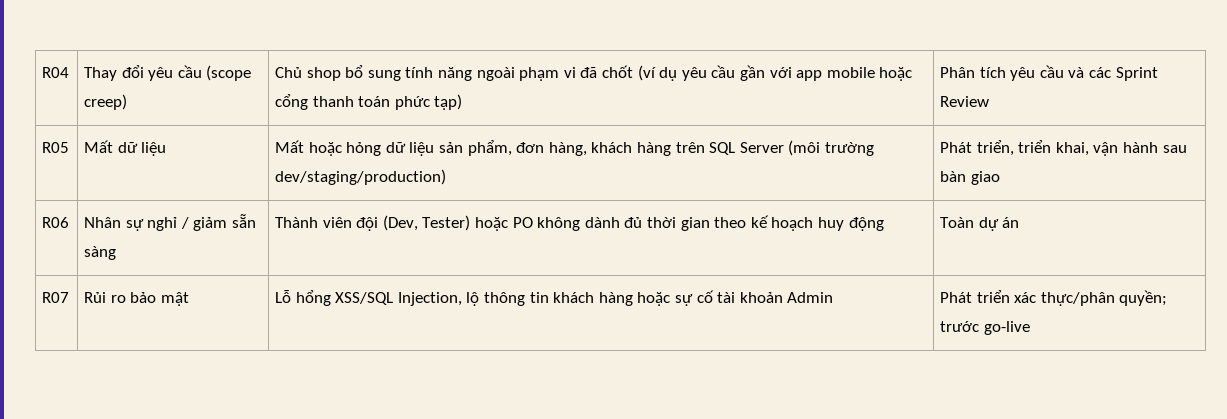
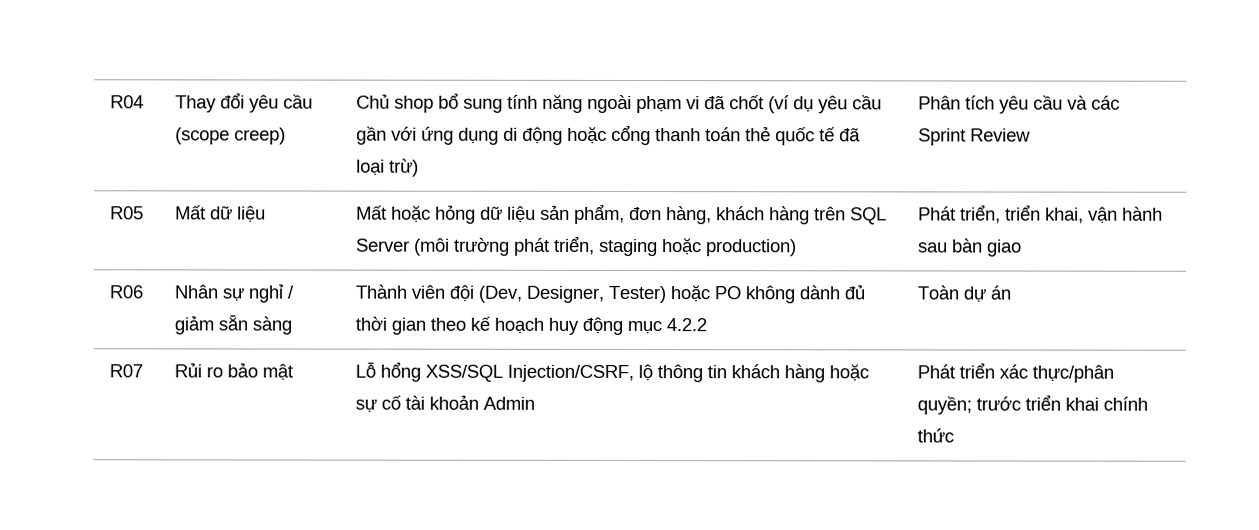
[796,67,913,81] [275,94,463,110] app mobile hoặc cổng thanh toán phức tạp) -> [420,124,861,146] [355,158,419,177] ứng dụng di động hoặc cổng thanh toán thẻ quốc tế đã loại trừ)
[275,169,447,185] dev/staging/production) -> [513,235,797,257] phát triển, staging hoặc production)
(418, 223) none -> [525,285,604,303] Designer,
(884, 224) none -> [626,318,707,335] mục 4.2.2
[397,292,462,306] Injection, -> [506,364,634,383] Injection/CSRF,
[983,321,1030,335] go-live -> [1024,394,1148,411] [916,428,954,443] triển khai chính thức

